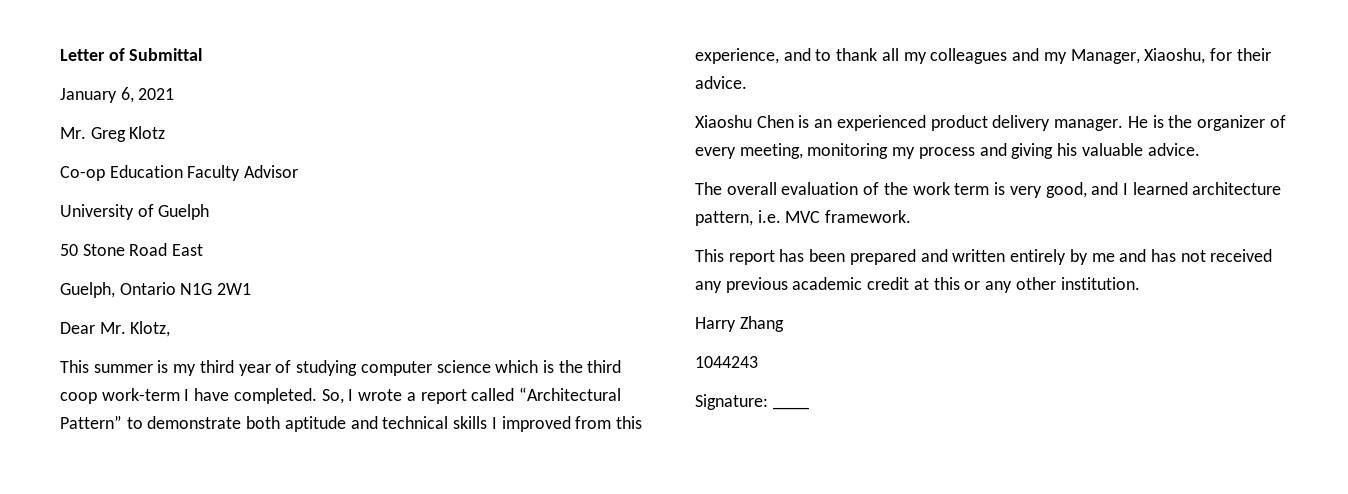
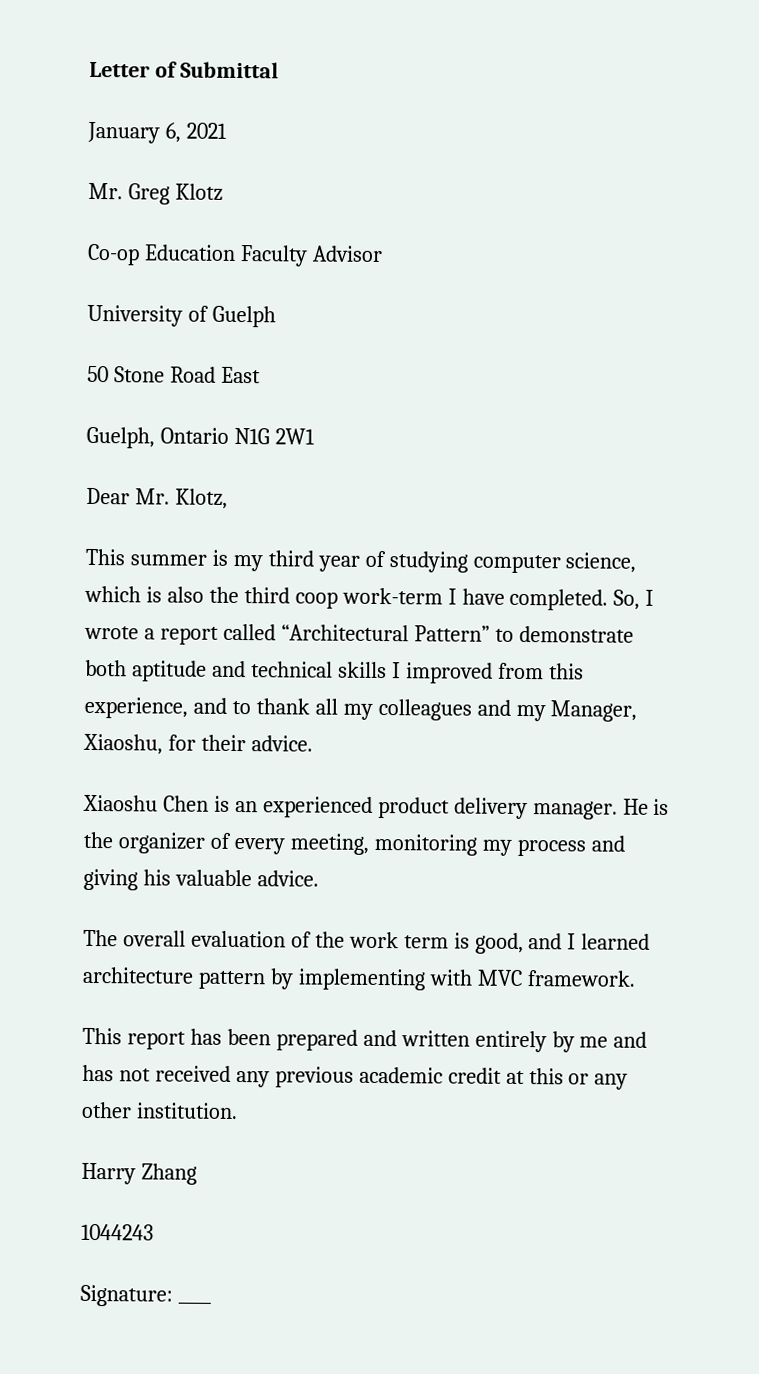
[436,360,491,373] science -> [565,552,637,573] science,
(554, 366) none -> [166,586,204,603] also
[1009,186,1042,198] very -> (470, 940) none
[695,210,781,226] pattern, i.e. -> [197,968,473,991] pattern by implementing with

